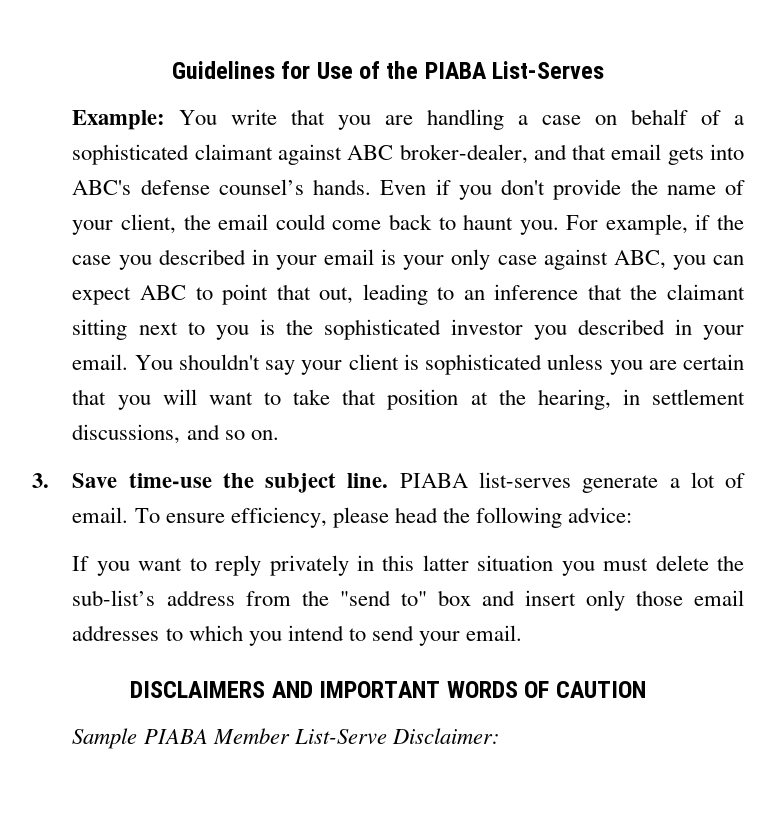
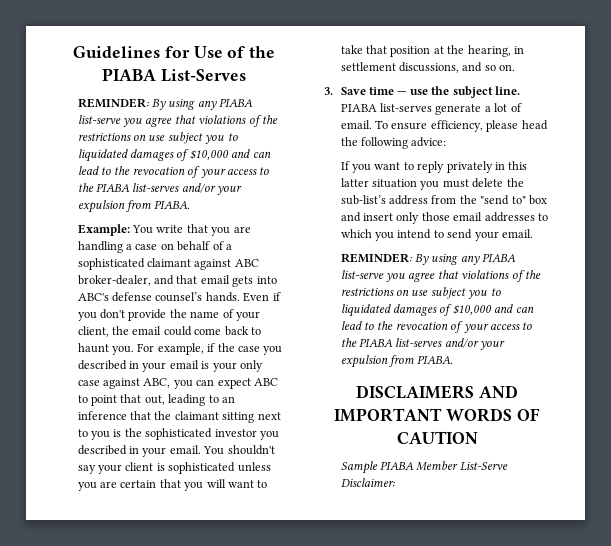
(605, 70) none -> [77,98,254,110] [77,115,278,127] [77,132,238,144] [77,149,271,162] [77,166,270,178] [77,183,243,195] [77,200,191,213] // REMINDER: By using any PIABA list-serve you agree that violations of the restrictions on use subject you to liquidated damages of $10,000 and can lead to the revocation of your access to the PIABA list‐serves and/or your expulsion from PIABA.
[128,473,212,488] time-use -> [369,87,428,95] time — use
(523, 633) none -> [340,253,517,265] [340,270,541,282] [340,287,501,299] [340,304,534,317] [340,321,533,333] [340,338,506,350] [340,355,454,368] // REMINDER: By using any PIABA list-serve you agree that violations of the restrictions on use subject you to liquidated damages of $10,000 and can lead to the revocation of your access to the PIABA list‐serves and/or your expulsion from PIABA.

